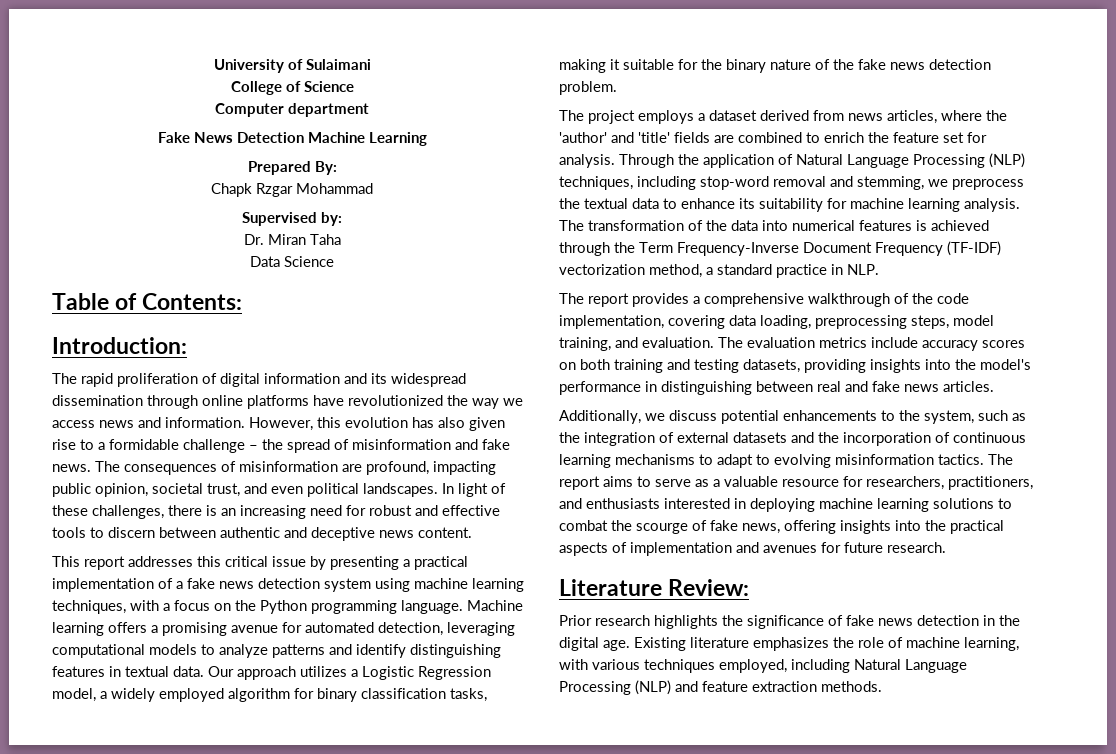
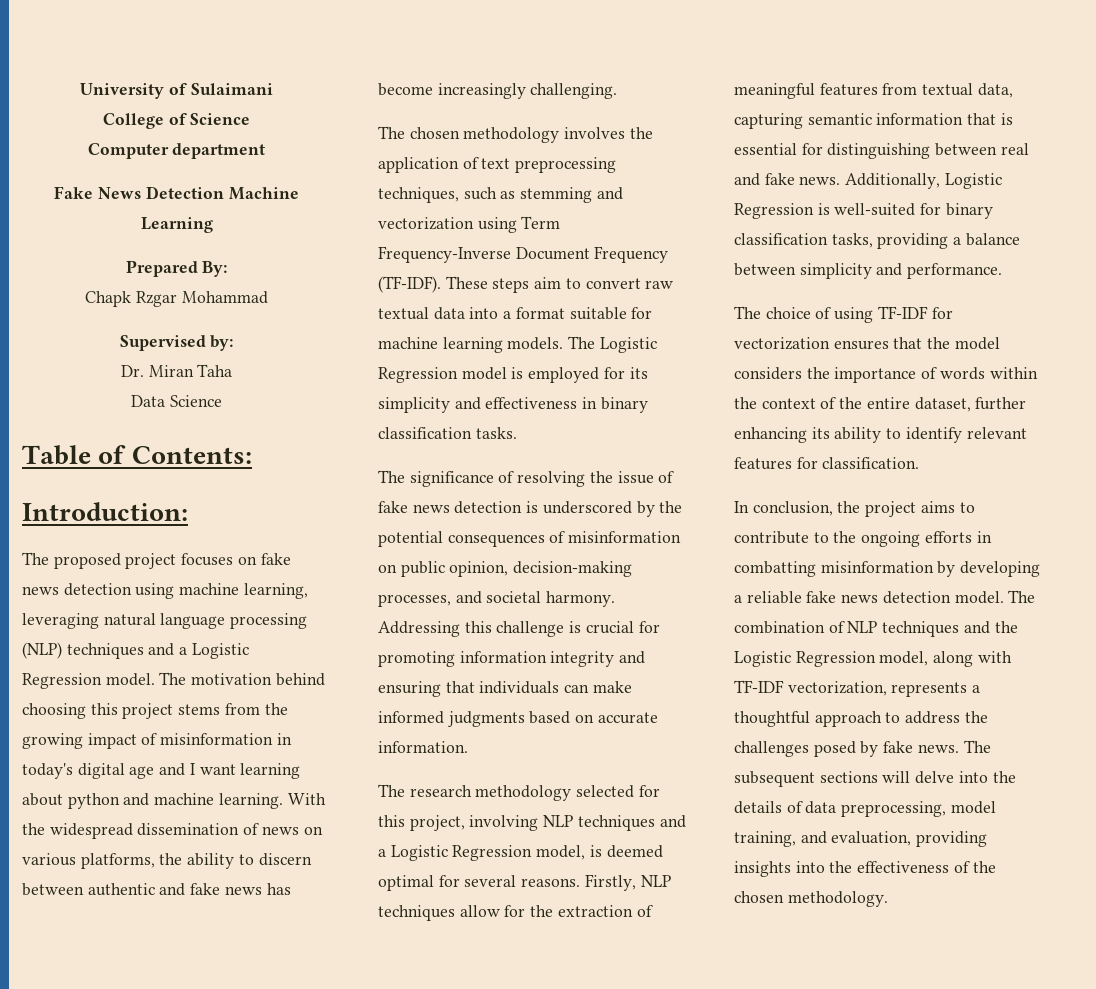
[81,373,466,387] [52,395,523,409] [52,417,505,431] [52,439,510,453] [52,461,496,475] [52,483,506,497] [52,505,500,519] [52,527,86,538] rapid proliferation of digital information and its widespread dissemination through online platforms have revolutionized the way we access news and information. However, this evolution has also given rise to a formidable challenge – the spread of misinformation and fake news. The consequences of misinformation are profound, impacting public opinion, societal trust, and even political landscapes. In light of these challenges, there is an increasing need for robust and effective tools -> [53,553,291,569] [22,583,308,599] [22,613,308,629] [22,642,249,659] [22,672,325,689] [22,703,288,719] [22,733,292,749] [22,763,301,779] [22,793,326,809] [22,823,323,839] [22,853,235,869] proposed project focuses on fake news detection using machine learning, leveraging natural language processing (NLP) techniques and a Logistic Regression model. The motivation behind choosing this project stems from the growing impact of misinformation in today's digital age and I want learning about python and machine learning. With the widespread dissemination of news on various platforms, the ability
[311,527,472,541] [52,556,468,570] [52,578,524,592] [52,600,523,614] [52,622,515,636] [52,644,501,658] [52,666,491,680] [52,688,487,702] [559,59,991,73] [559,81,617,95] [559,110,1007,124] [559,132,987,143] [559,153,1025,168] [559,176,1024,190] [559,198,1020,212] [559,220,989,231] [559,241,1001,256] [559,264,879,278] [559,293,969,307] [559,315,994,329] [559,337,1025,351] [559,359,1031,373] [559,381,657,395] deceptive news content. // This report addresses this critical issue by presenting a practical implementation of a fake news detection system using machine learning techniques, with a focus on the Python programming language. Machine learning offers a promising avenue for automated detection, leveraging computational models to analyze patterns and identify distinguishing features in textual data. Our approach utilizes a Logistic Regression model, a widely employed algorithm for binary classification tasks, making it suitable for the binary nature of the fake news detection problem. // The project employs a dataset derived from news articles, where the 'author' and 'title' fields are combined to enrich the feature set for analysis. Through the application of Natural Language Processing (NLP) techniques, including stop-word removal and stemming, we preprocess the textual data to enhance its suitability for machine learning analysis. The transformation of the data into numerical features is achieved through the Term Frequency-Inverse Document Frequency (TF-IDF) vectorization method, a standard practice in NLP. // The report provides a comprehensive walkthrough of the code implementation, covering data loading, preprocessing steps, model training, and evaluation. The evaluation metrics include accuracy scores on both training and testing datasets, providing insights into the model's performance in -> [190,883,291,895] [378,83,618,99] [378,126,653,143] [378,157,617,173] [378,187,623,203] [378,216,561,233] [378,246,669,263] [378,276,674,293] [378,307,653,320] [378,336,657,353] [378,367,648,383] [378,397,648,413] [378,427,517,439] [378,470,675,487] [378,501,683,517] [378,531,682,547] [378,561,633,577] [378,591,616,607] [378,621,660,637] [378,651,646,667] [378,681,632,697] [378,711,658,727] [378,741,468,753] [378,784,660,801] [378,815,686,831] [378,845,663,861] [378,874,671,891] [378,905,653,921] [734,83,1013,99] [734,113,1013,129] [734,143,823,155] fake news has become increasingly challenging. // The chosen methodology involves the application of text preprocessing techniques, such as stemming and vectorization using Term Frequency-Inverse Document Frequency (TF-IDF). These steps aim to convert raw textual data into a format suitable for machine learning models. The Logistic Regression model is employed for its simplicity and effectiveness in binary classification tasks. // The significance of resolving the issue of fake news detection is underscored by the potential consequences of misinformation on public opinion, decision-making processes, and societal harmony. Addressing this challenge is crucial for promoting information integrity and ensuring that individuals can make informed judgments based on accurate information. // The research methodology selected for this project, involving NLP techniques and a Logistic Regression model, is deemed optimal for several reasons. Firstly, NLP techniques allow for the extraction of meaningful features from textual data, capturing semantic information that is essential for
[904,381,994,392] [559,410,1026,424] [559,432,1026,446] [559,454,1013,468] [559,476,1033,490] [559,498,1012,512] [559,520,1004,534] [559,542,946,556] [559,579,750,596] [559,615,1020,629] [559,637,1019,651] [559,659,967,673] [559,680,882,695] news articles. // Additionally, we discuss potential enhancements to the system, such as the integration of external datasets and the incorporation of continuous learning mechanisms to adapt to evolving misinformation tactics. The report aims to serve as a valuable resource for researchers, practitioners, and enthusiasts interested in deploying machine learning solutions to combat the scourge of fake news, offering insights into the practical aspects of implementation and avenues for future research. // Literature Review: // Prior research highlights the significance of fake news detection in the digital age. Existing literature emphasizes the role of machine learning, with various techniques employed, including Natural Language Processing (NLP) and feature extraction methods. -> [799,173,1002,189] [734,203,993,219] [734,233,1020,249] [734,263,1003,279] [734,306,953,323] [734,337,1000,350] [734,367,1038,383] [734,397,1027,412] [734,427,1027,443] [734,457,920,470] [734,501,975,517] [734,531,992,547] [734,561,1041,577] [734,590,1036,604] [734,621,1018,637] [734,651,1012,667] [734,680,981,697] [734,711,988,727] [734,740,991,757] [734,771,1016,787] [734,801,996,817] [734,831,988,847] [734,861,996,877] [734,891,888,907] news. Additionally, Logistic Regression is well-suited for binary classification tasks, providing a balance between simplicity and performance. // The choice of using TF-IDF for vectorization ensures that the model considers the importance of words within the context of the entire dataset, further enhancing its ability to identify relevant features for classification. // In conclusion, the project aims to contribute to the ongoing efforts in combatting misinformation by developing a reliable fake news detection model. The combination of NLP techniques and the Logistic Regression model, along with TF-IDF vectorization, represents a thoughtful approach to address the challenges posed by fake news. The subsequent sections will delve into the details of data preprocessing, model training, and evaluation, providing insights into the effectiveness of the chosen methodology.

